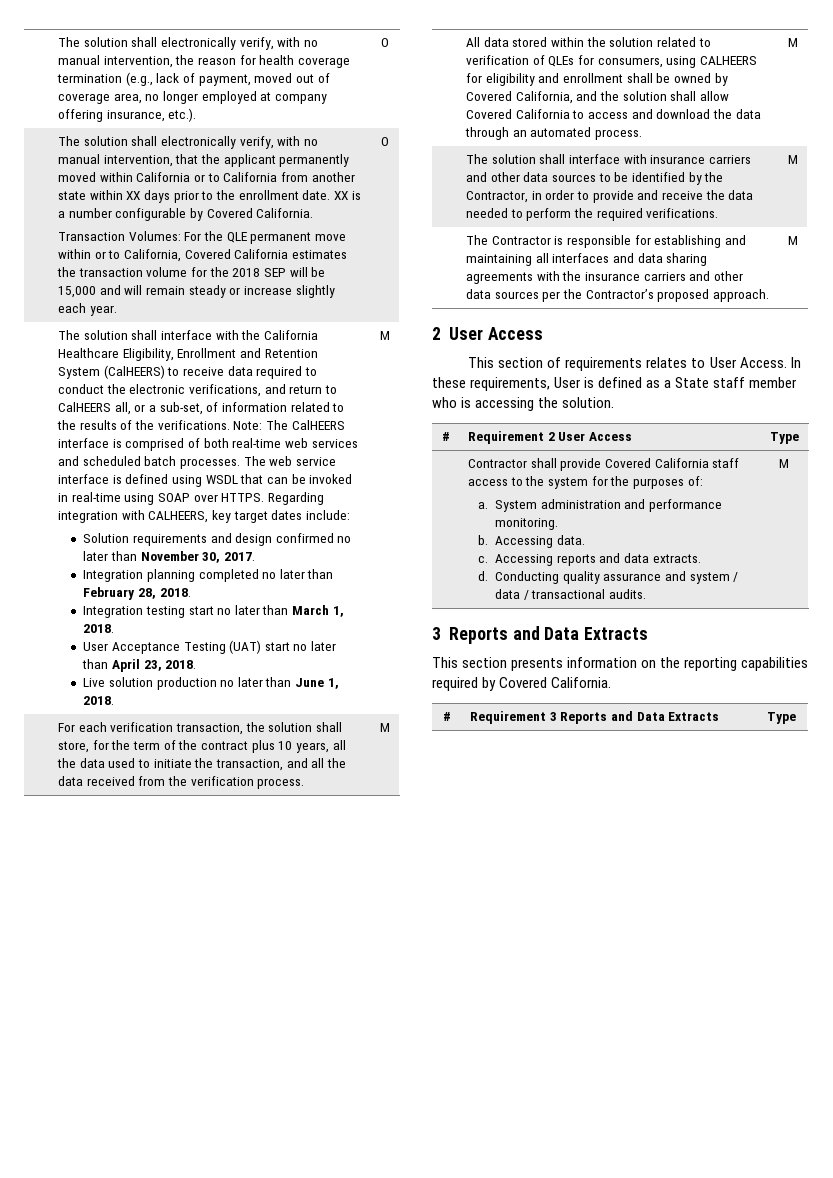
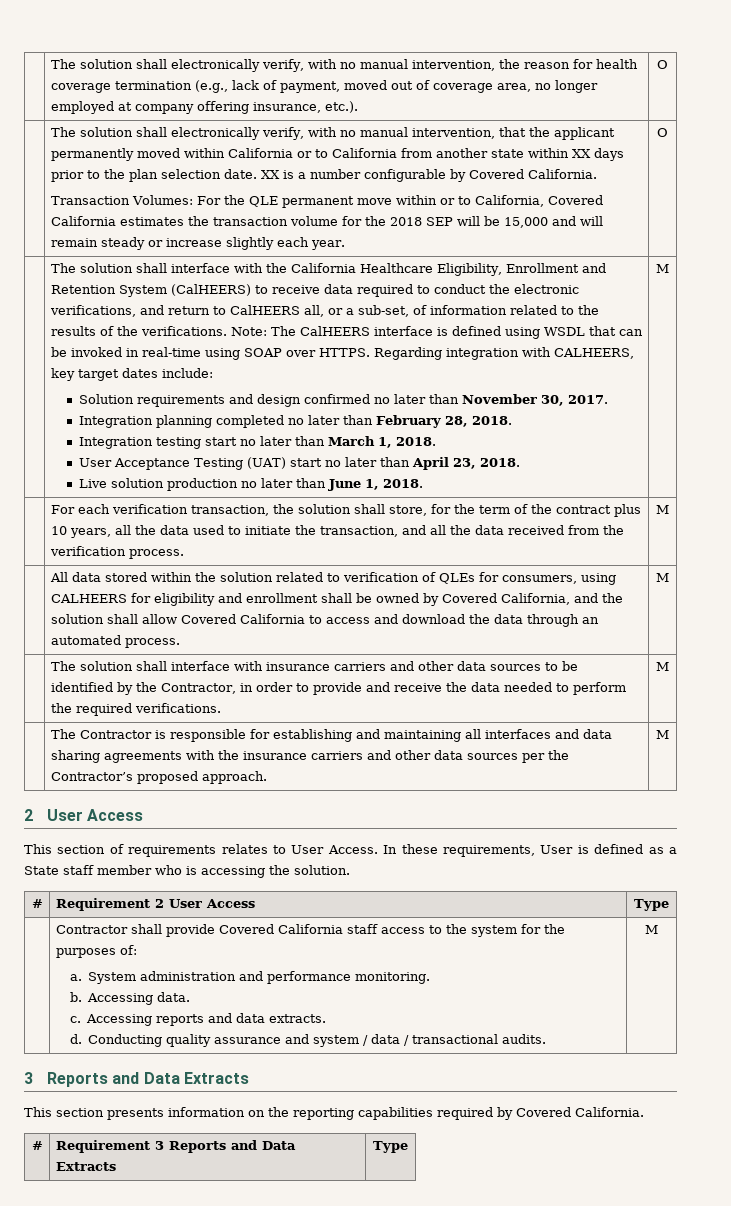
[238,190,299,200] enrollment -> [128,169,221,182] plan selection
[125,438,358,451] [58,456,337,469] [58,474,122,484] comprised of both real-time web services and scheduled batch processes. The web service interface is -> (448, 331) none

